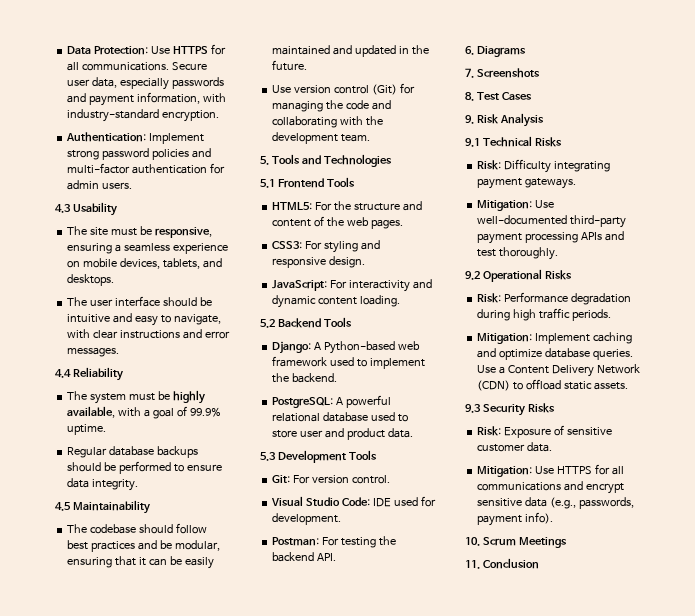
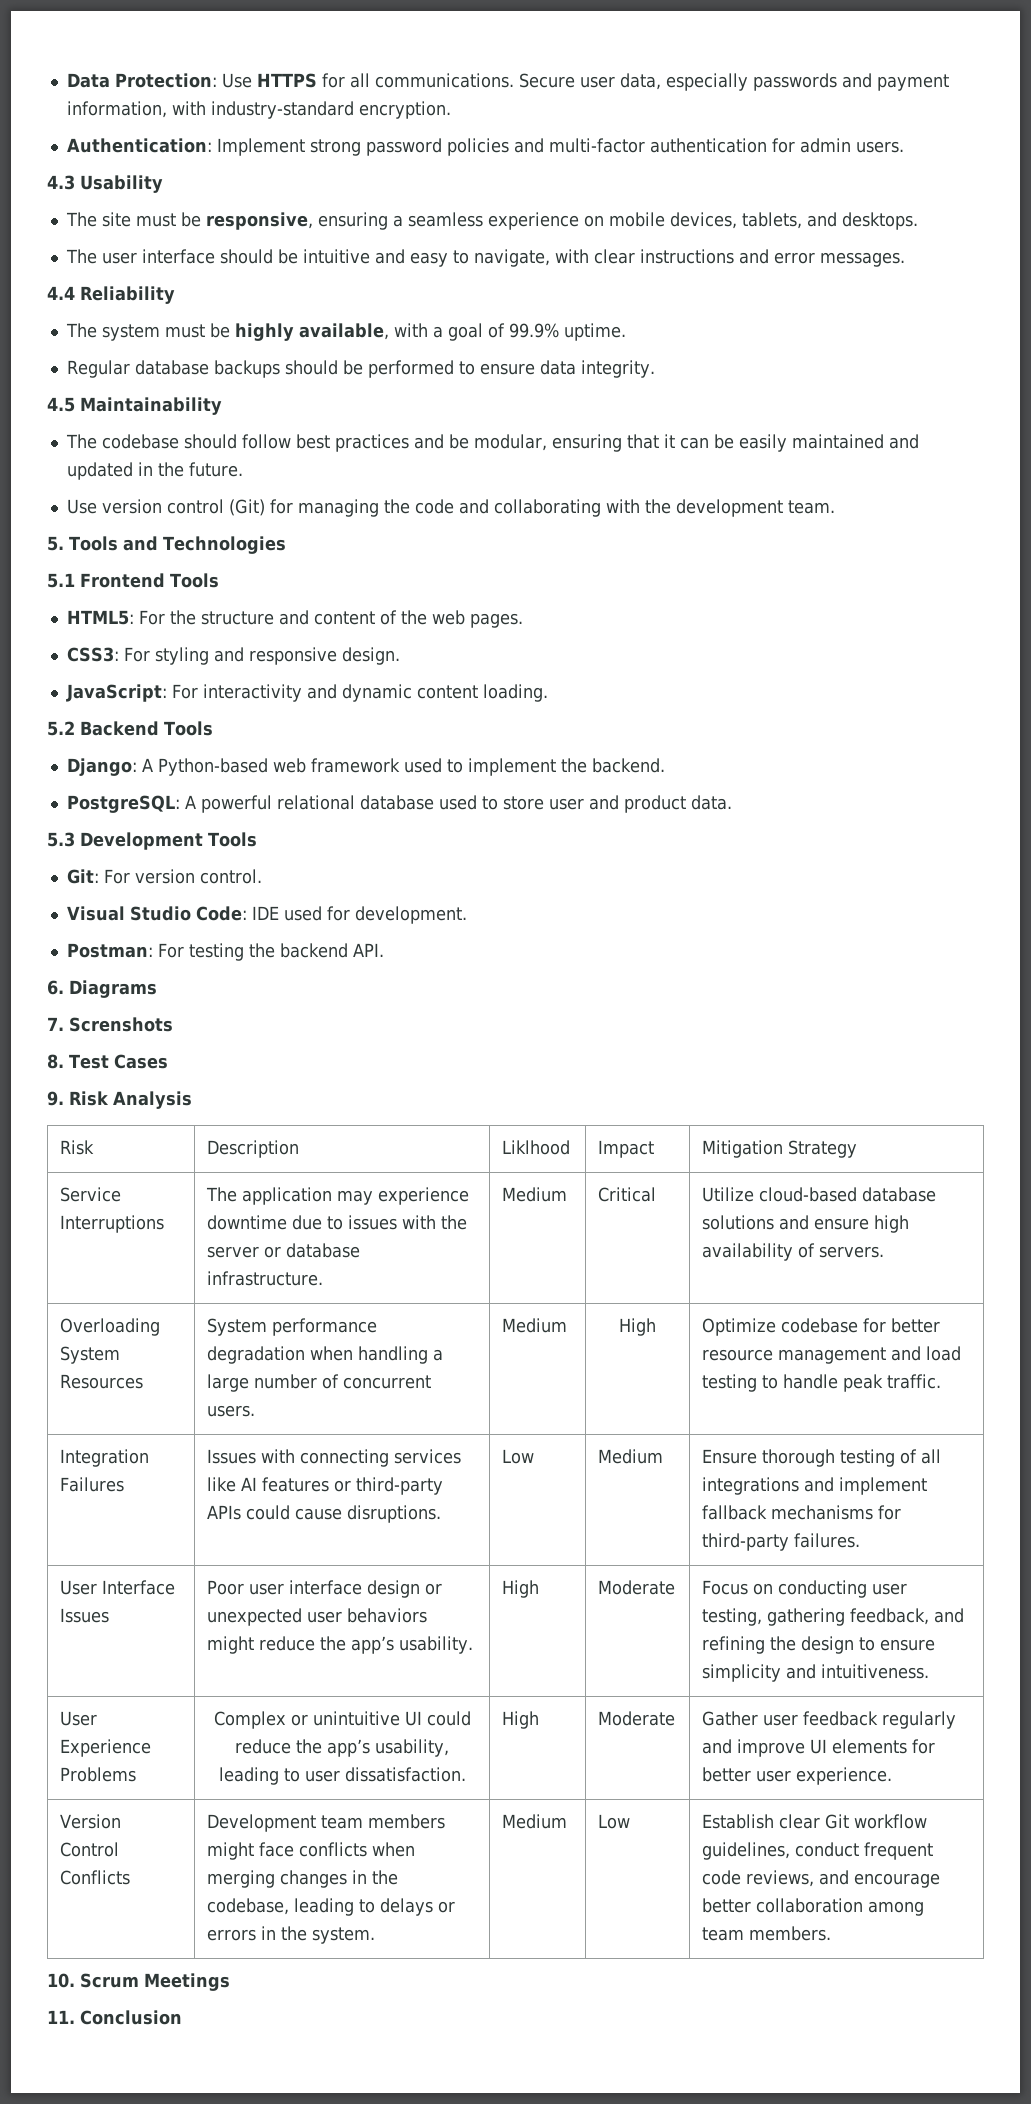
[476,68,540,78] Screenshots -> [69,1017,173,1032] Screnshots
[465,136,562,147] [477,159,611,173] [477,178,577,189] [477,200,555,211] [477,215,627,228] [477,231,625,244] [477,247,559,260] [465,269,572,282] [477,292,632,305] [477,308,612,321] [477,332,633,344] [477,348,634,360] [477,364,640,377] [477,379,628,391] [465,403,555,416] [477,425,613,438] [477,442,553,452] [477,464,624,477] [477,481,625,494] [477,497,635,509] [477,512,554,526] // 9.1 Technical Risks // Risk: Difficulty integrating payment gateways. // Mitigation: Use well-documented third-party payment processing APIs and test thoroughly. // 9.2 Operational Risks // Risk: Performance degradation during high traffic periods. // Mitigation: Implement caching and optimize database queries. Use a Content Delivery Network (CDN) to offload static assets. // 9.3 Security Risks // Risk: Exposure of sensitive customer data. // Mitigation: Use HTTPS for all communications and encrypt sensitive data (e.g., passwords, payment info). -> [60,1140,95,1155] [207,1140,300,1158] [502,1140,571,1155] [598,1140,655,1158] [702,1140,858,1158] [60,1187,122,1202] [60,1215,165,1233] [206,1187,470,1205] [207,1215,468,1230] [207,1243,361,1258] [207,1271,324,1286] [502,1187,568,1202] [598,1187,657,1202] [702,1187,937,1202] [702,1215,910,1233] [702,1243,885,1261] [60,1318,161,1336] [60,1346,121,1364] [60,1374,144,1389] [207,1318,378,1336] [207,1346,444,1364] [207,1374,432,1392] [207,1405,256,1417] [502,1318,568,1333] [619,1318,656,1336] [702,1318,941,1336] [702,1346,962,1364] [702,1374,942,1392] [60,1449,150,1467] [60,1477,125,1492] [207,1449,462,1467] [207,1477,444,1495] [207,1505,442,1523] [502,1449,535,1464] [598,1449,664,1464] [702,1449,942,1467] [702,1477,928,1495] [702,1505,902,1520] [702,1533,861,1551] [60,1580,176,1595] [60,1608,110,1623] [207,1580,443,1598] [207,1608,428,1626] [207,1636,474,1654] [502,1580,540,1598] [598,1580,676,1595] [702,1580,908,1598] [702,1608,965,1626] [702,1636,936,1654] [702,1664,930,1682] [60,1711,98,1726] [60,1739,152,1757] [60,1767,137,1782] [213,1711,471,1729] [235,1739,449,1757] [218,1767,466,1785] [502,1711,540,1729] [598,1711,676,1726] [702,1711,957,1729] [702,1739,936,1757] [702,1767,893,1785] [60,1814,122,1829] [60,1842,120,1857] [60,1870,131,1885] [207,1814,446,1832] [207,1842,416,1860] [207,1870,399,1888] [207,1898,456,1916] [207,1926,376,1944] [502,1814,568,1829] [598,1814,631,1829] [702,1814,928,1829] [702,1842,934,1860] [702,1870,941,1888] [702,1898,925,1916] [702,1926,832,1941] // Risk | Description | Liklhood | Impact | Mitigation Strategy // Service Interruptions | The application may experience downtime due to issues with the server or database infrastructure. | Medium | Critical | Utilize cloud-based database solutions and ensure high availability of servers. // Overloading System Resources | System performance degradation when handling a large number of concurrent users. | Medium | High | Optimize codebase for better resource management and load testing to handle peak traffic. // Integration Failures | Issues with connecting services like AI features or third-party APIs could cause disruptions. | Low | Medium | Ensure thorough testing of all integrations and implement fallback mechanisms for third-party failures. // User Interface Issues | Poor user interface design or unexpected user behaviors might reduce the app’s usability. | High | Moderate | Focus on conducting user testing, gathering feedback, and refining the design to ensure simplicity and intuitiveness. // User Experience Problems | Complex or unintuitive UI could reduce the app’s usability, leading to user dissatisfaction. | High | Moderate | Gather user feedback regularly and improve UI elements for better user experience. // Version Control Conflicts | Development team members might face conflicts when merging changes in the codebase, leading to delays or errors in the system. | Medium | Low | Establish clear Git workflow guidelines, conduct frequent code reviews, and encourage better collaboration among team members.

